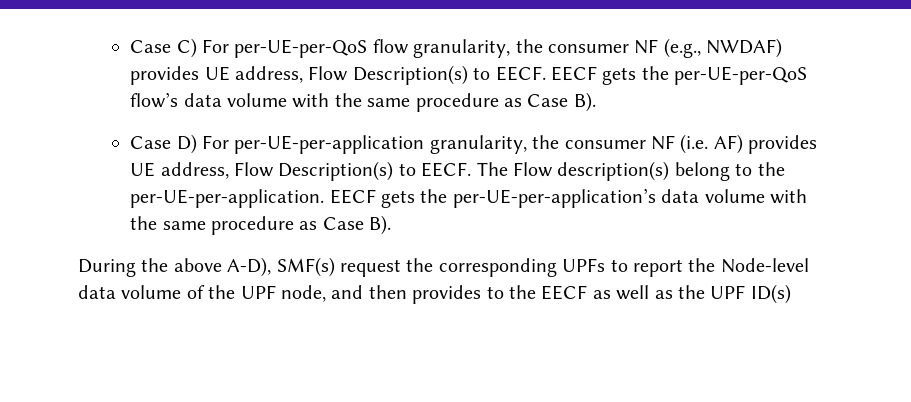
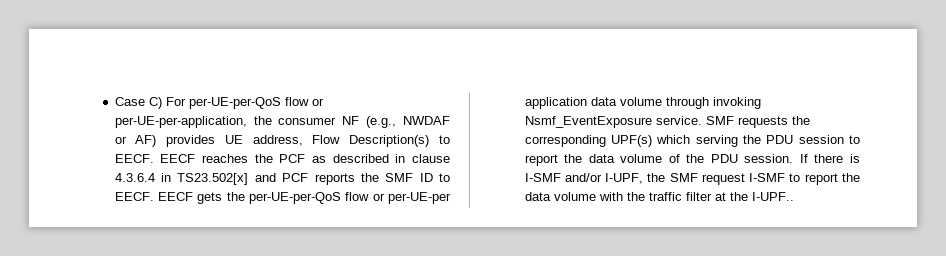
[413,39,511,58] granularity, -> [311,98,324,106] [114,116,247,128] or per-UE-per-application,
[706,38,783,58] NWDAF) -> [402,116,450,125] [114,135,157,147] NWDAF or AF)
[602,66,808,85] [130,92,596,112] [130,134,818,154] [130,161,785,181] [130,188,807,208] [130,215,392,235] [78,257,809,277] [78,284,791,304] gets the per-UE-per-QoS flow’s data volume with the same procedure as Case B). // Case D) For per-UE-per-application granularity, the consumer NF (i.e. AF) provides UE address, Flow Description(s) to EECF. The Flow description(s) belong to the per-UE-per-application. EECF gets the per-UE-per-application’s data volume with the same procedure as Case B). // During the above A-D), SMF(s) request the corresponding UPFs to report the Node-level data volume of the UPF node, and then provides to the EECF as well as the UPF ID(s) -> [201,154,450,163] [114,173,450,185] [114,192,452,204] [524,97,761,109] [524,116,810,128] [524,135,860,147] [524,154,860,166] [524,173,860,185] [524,192,794,201] reaches the PCF as described in clause 4.3.6.4 in TS23.502[x] and PCF reports the SMF ID to EECF. EECF gets the per-UE-per-QoS flow or per-UE-per application data volume through invoking Nsmf_EventExposure service. SMF requests the corresponding UPF(s) which serving the PDU session to report the data volume of the PDU session. If there is I-SMF and/or I-UPF, the SMF request I-SMF to report the data volume with the traffic filter at the I-UPF..

